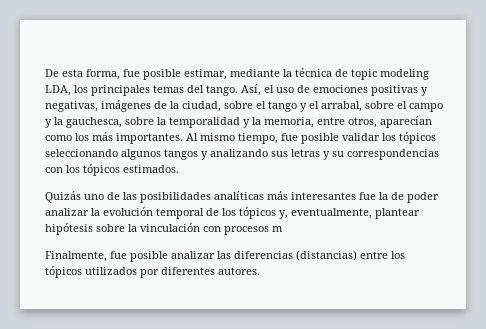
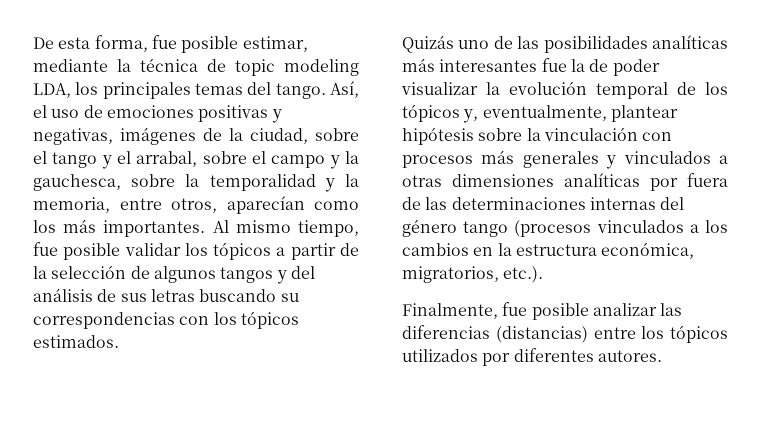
[45,149,268,160] seleccionando algunos tangos y analizando -> [276,243,359,260] [33,265,315,284] [33,288,117,302] a partir de la selección de algunos tangos y del análisis de
[323,151,330,160] y -> [199,289,277,302] buscando
[45,208,89,216] analizar -> [401,82,478,95] visualizar
[272,226,283,232] m -> [481,150,728,169] [402,173,728,191] [402,197,685,210] [402,219,728,237] [402,242,695,259] [402,266,544,283] más generales y vinculados a otras dimensiones analíticas por fuera de las determinaciones internas del género tango (procesos vinculados a los cambios en la estructura económica, migratorios, etc.).

